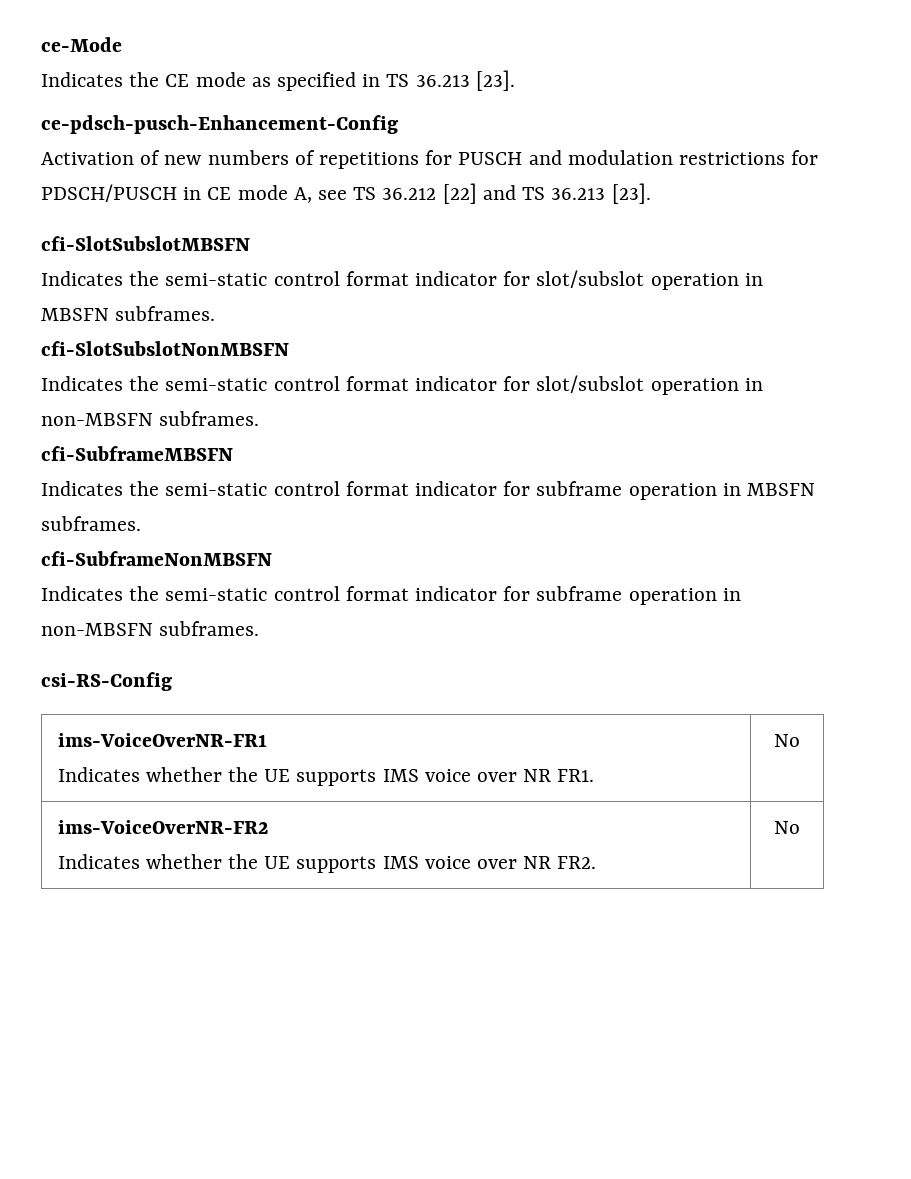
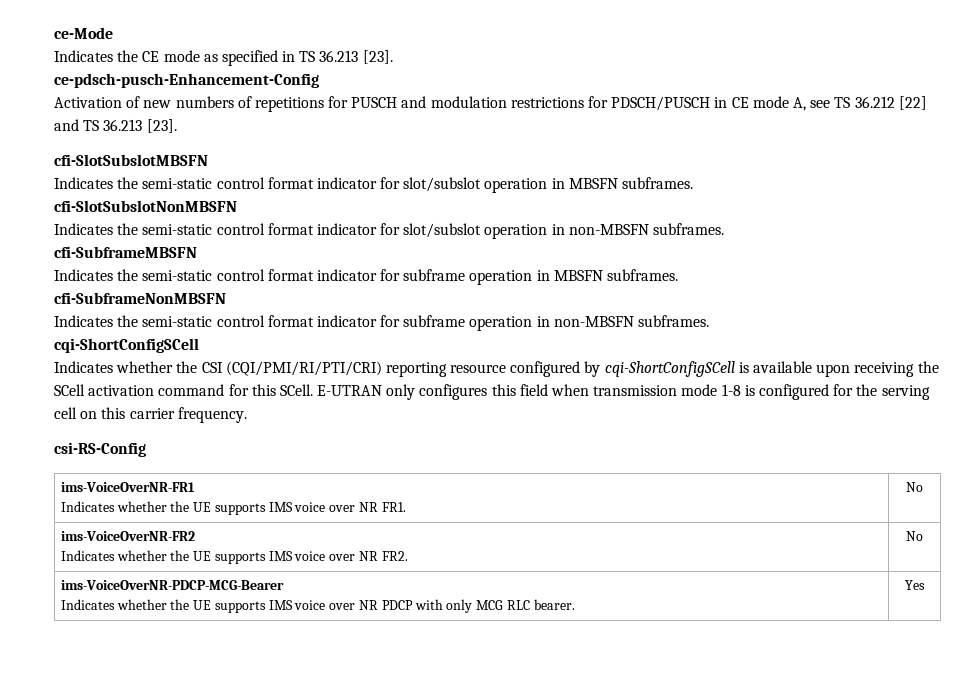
(260, 628) none -> [54,338,199,353] [54,361,939,377] [54,384,930,400] [54,407,247,423] // cqi-ShortConfigSCell // Indicates whether the CSI (CQI/PMI/RI/PTI/CRI) reporting resource configured by cqi-ShortConfigSCell is available upon receiving the SCell activation command for this SCell. E-UTRAN only configures this field when transmission mode 1-8 is configured for the serving cell on this carrier frequency.
(800, 827) none -> [60,580,284,590] [60,599,575,613] [905,580,925,590] // ims-VoiceOverNR-PDCP-MCG-Bearer // Indicates whether the UE supports IMS voice over NR PDCP with only MCG RLC bearer. | Yes

